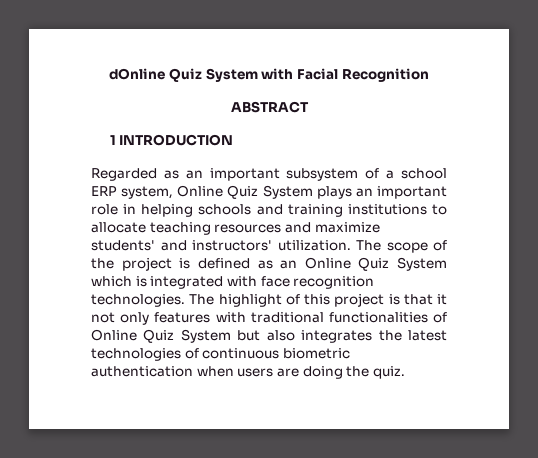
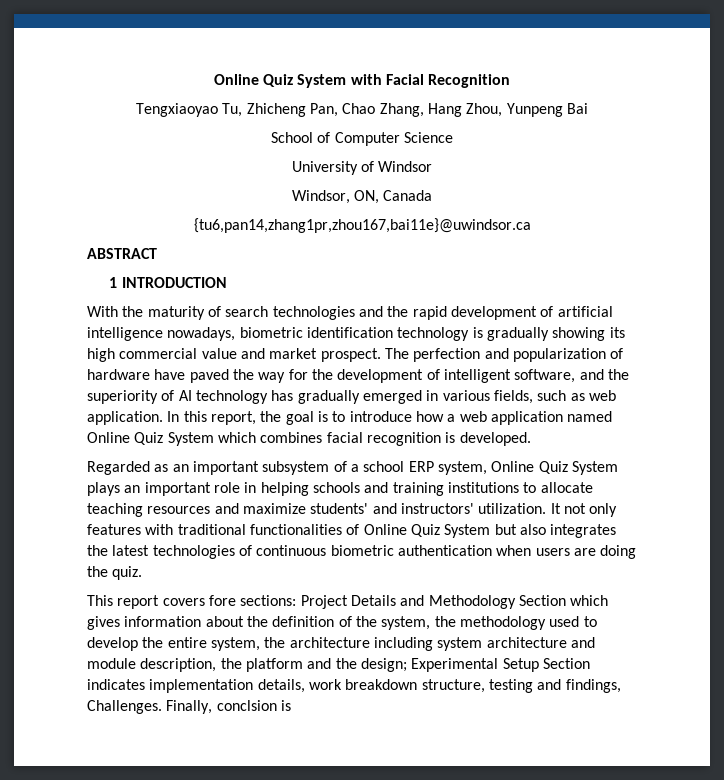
[109,68,166,80] dOnline -> [213,74,259,85] Online
[230,101,309,113] [109,134,234,146] ABSTRACT // 1 INTRODUCTION -> [136,103,588,117] [271,132,453,146] [291,161,433,175] [291,190,433,204] [193,218,531,233] [87,248,157,259] [109,277,227,288] [87,306,613,320] [87,327,625,341] [87,348,624,362] [87,369,629,383] [87,390,616,404] [87,411,613,425] [87,432,531,446] Tengxiaoyao Tu, Zhicheng Pan, Chao Zhang, Hang Zhou, Yunpeng Bai // School of Computer Science // University of Windsor // Windsor, ON, Canada // {tu6,pan14,zhang1pr,zhou167,bai11e}@uwindsor.ca // ABSTRACT // 1 INTRODUCTION // With the maturity of search technologies and the rapid development of artificial intelligence nowadays, biometric identification technology is gradually showing its high commercial value and market prospect. The perfection and popularization of hardware have paved the way for the development of intelligent software, and the superiority of AI technology has gradually emerged in various fields, such as web application. In this report, the goal is to introduce how a web application named Online Quiz System which combines facial recognition is developed.
[356,240,447,253] [91,257,447,271] [91,276,375,289] [91,293,447,307] The scope of the project is defined as an Online Quiz System which is integrated with face recognition technologies. The highlight of this project is that it -> [550,503,561,514] It
(405, 372) none -> [87,595,609,609] [87,616,597,630] [87,637,595,651] [87,658,590,672] [87,679,621,693] [87,700,291,714] // This report covers fore sections: Project Details and Methodology Section which gives information about the definition of the system, the methodology used to develop the entire system, the architecture including system architecture and module description, the platform and the design; Experimental Setup Section indicates implementation details, work breakdown structure, testing and findings, Challenges. Finally, conclsion is

